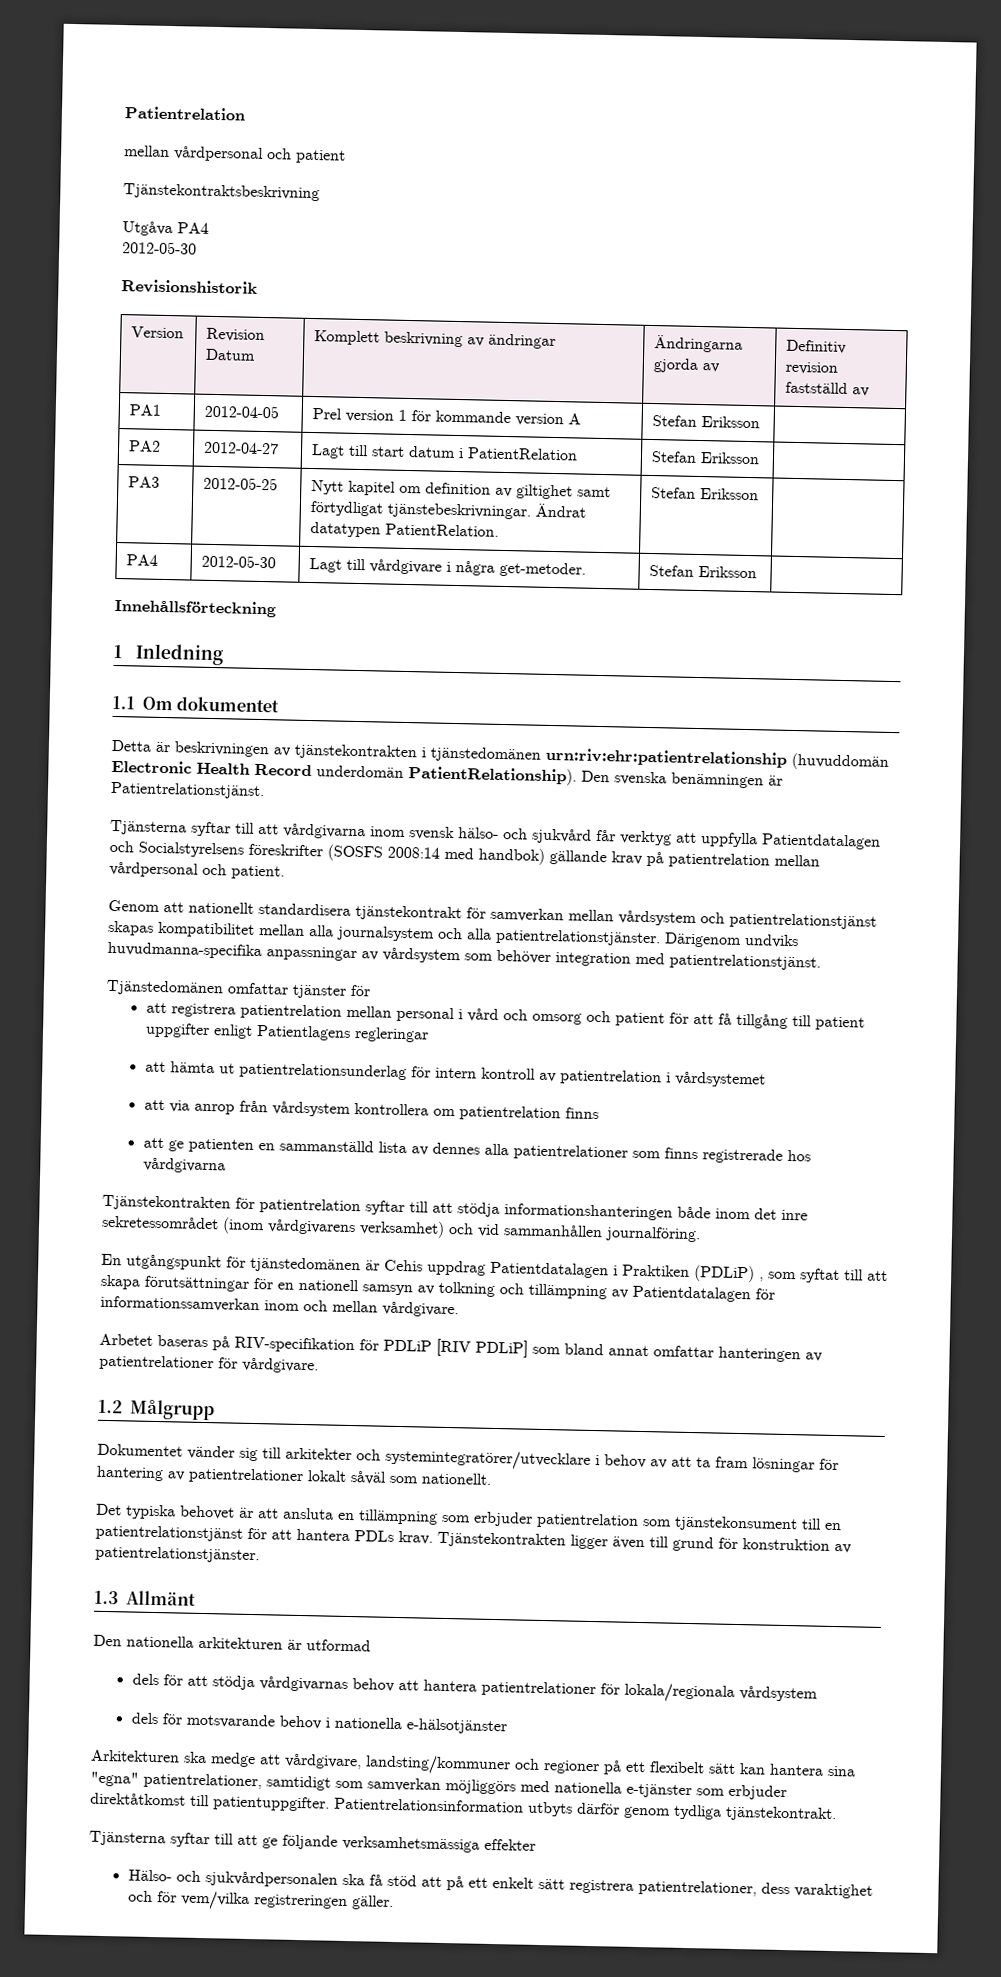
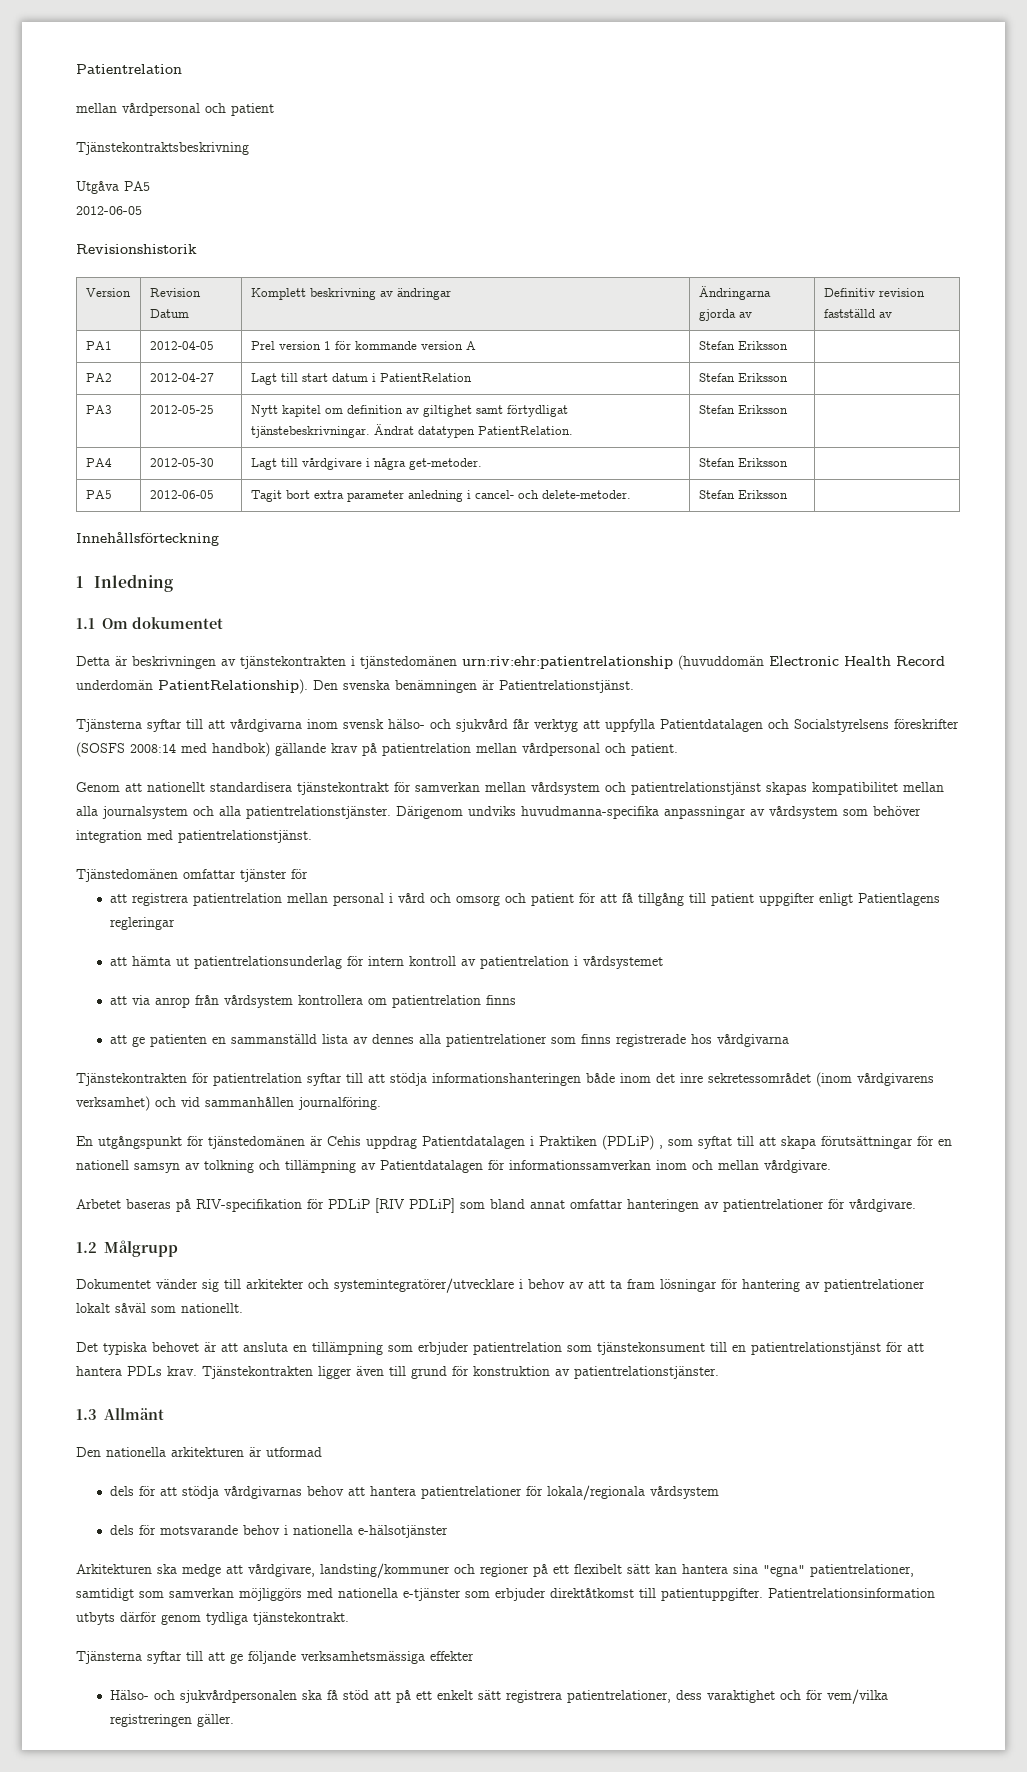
[177,222,209,234] [122,241,197,255] PA4 // 2012-05-30 -> [124,181,150,191] [76,206,142,215] PA5 // 2012-06-05
(758, 572) none -> [85,490,112,499] [149,490,214,499] [250,490,631,502] [698,490,788,499] // PA5 | 2012-06-05 | Tagit bort extra parameter anledning i cancel- och delete-metoder. | Stefan Eriksson |

